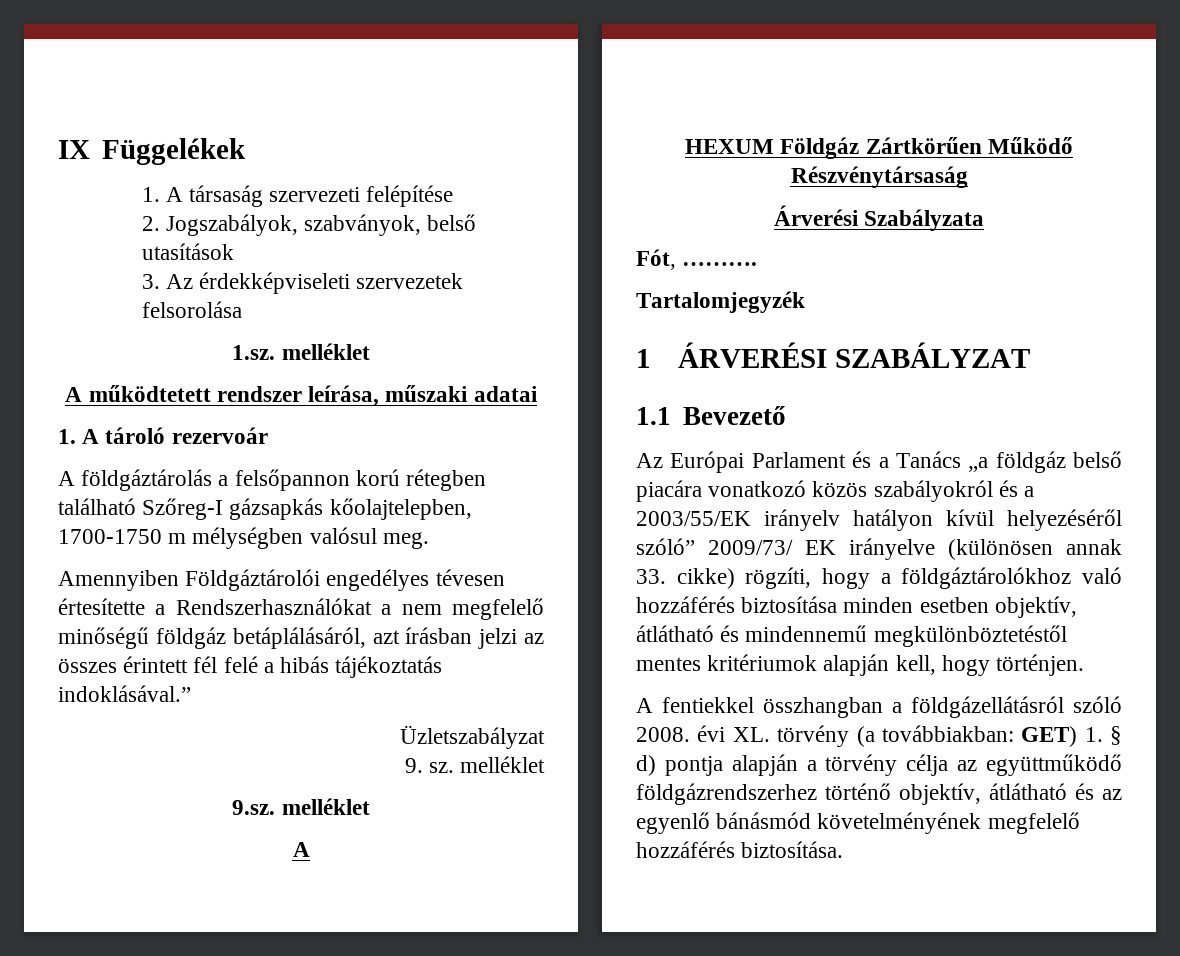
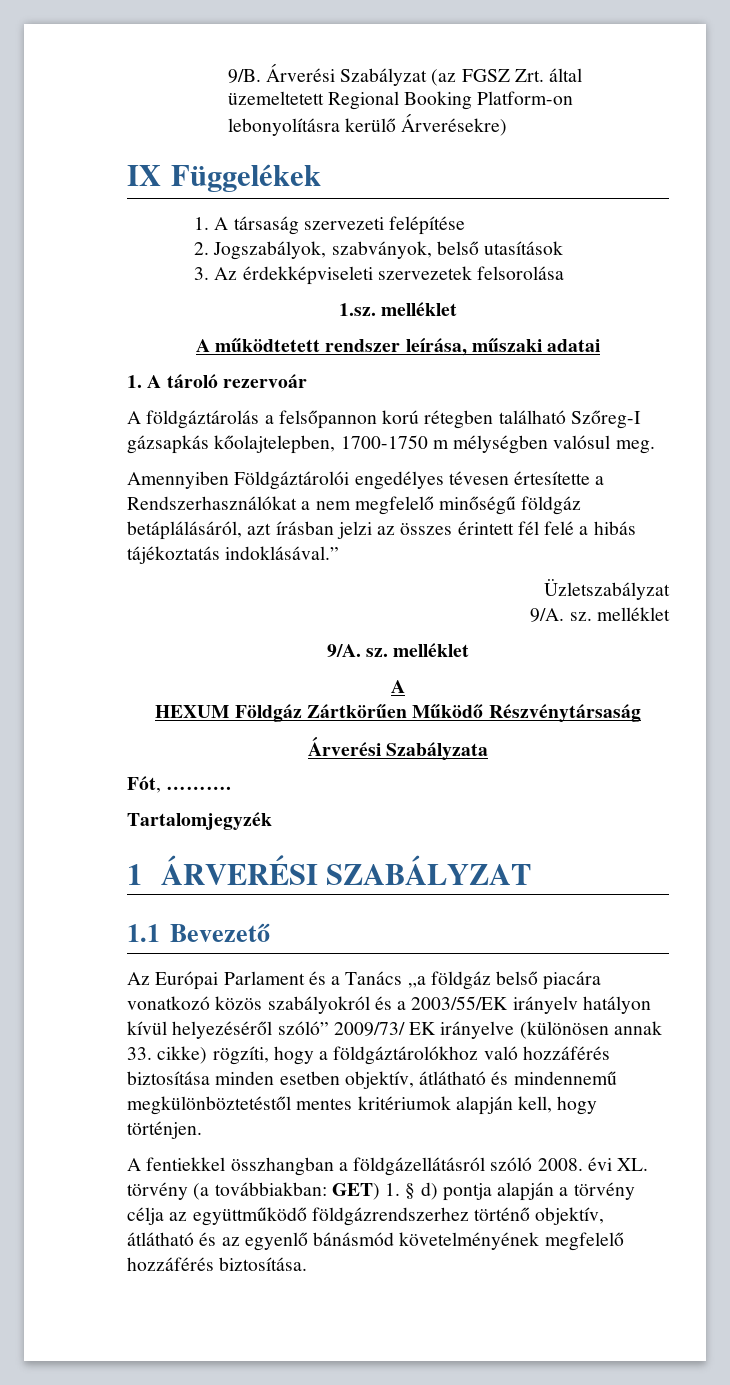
(58, 149) none -> [227,63,583,86] [227,91,574,110] [227,113,508,136] 9/B. Árverési Szabályzat (az FGSZ Zrt. által üzemeltetett Regional Booking Platform-on lebonyolításra kerülő Árverésekre) //
[404,756,545,773] [232,800,276,815] 9. sz. melléklet // 9.sz. -> [530,607,670,622] [326,644,388,657] 9/A. sz. melléklet // 9/A. sz.

